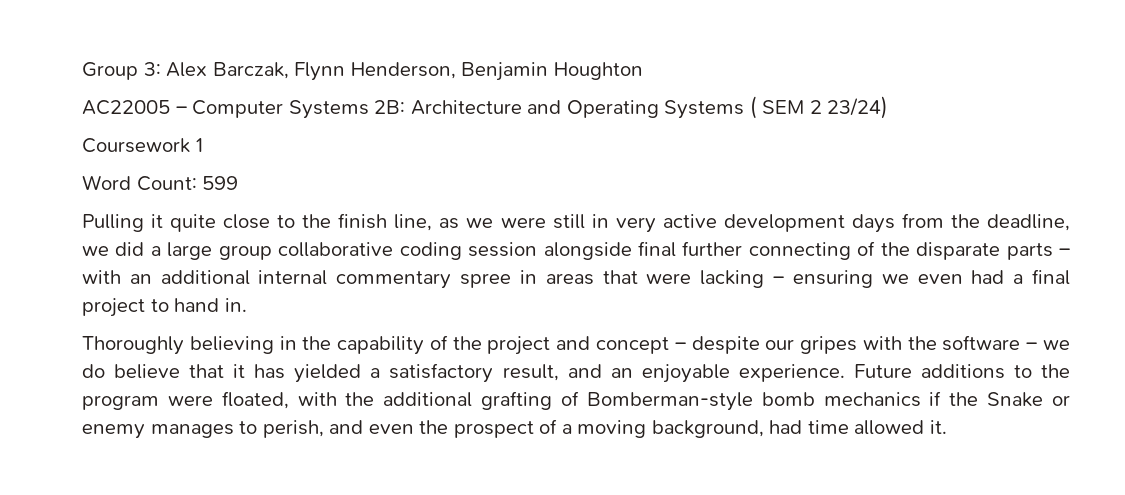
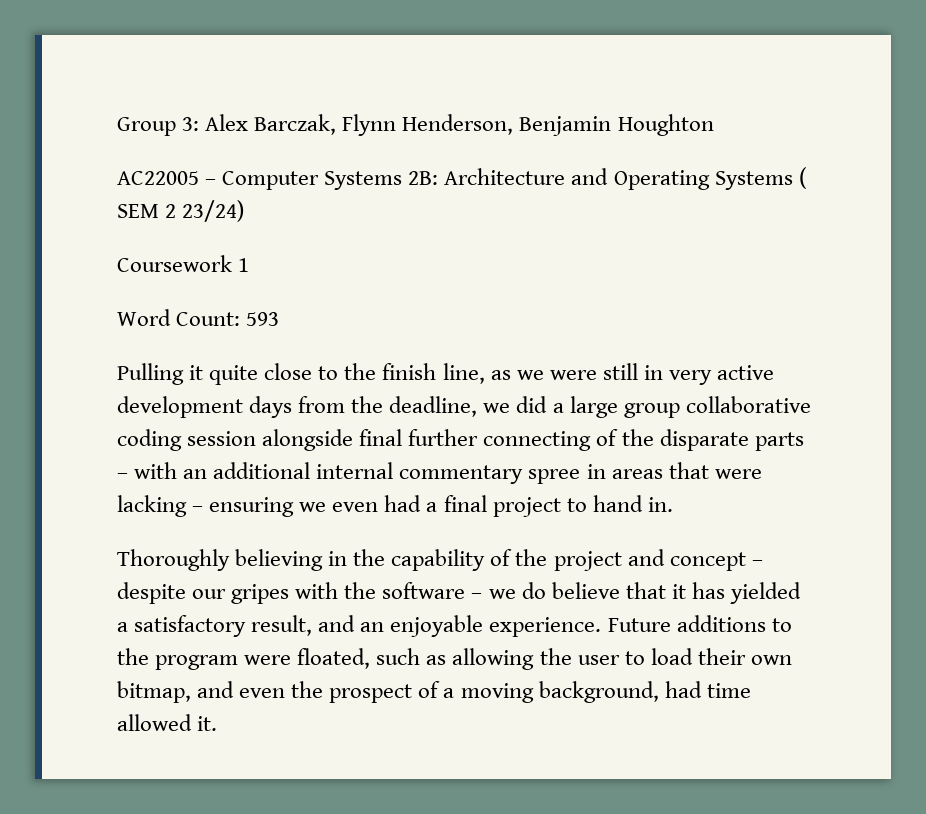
[202,176,239,190] 599 -> [246,312,280,326] 593
[297,391,1070,411] [82,420,324,439] with the additional grafting of Bomberman-style bomb mechanics if the Snake or enemy manages to perish, -> [376,648,792,670] [117,681,191,703] such as allowing the user to load their own bitmap,

